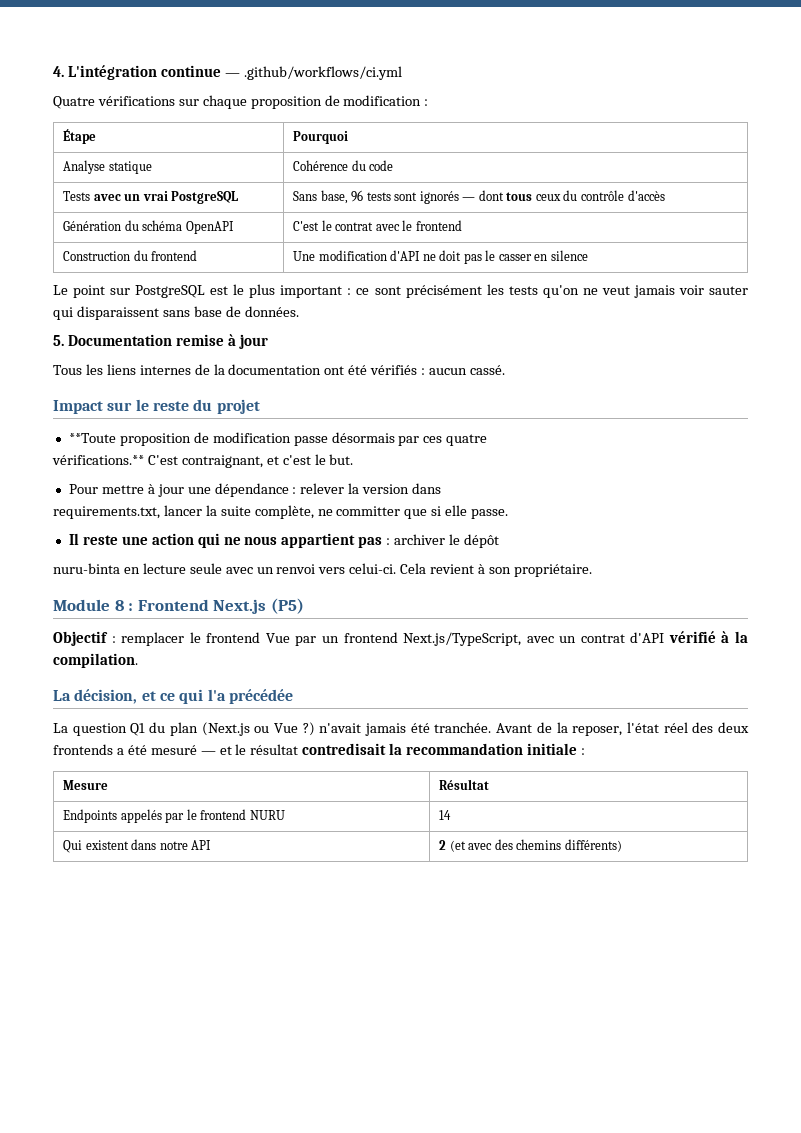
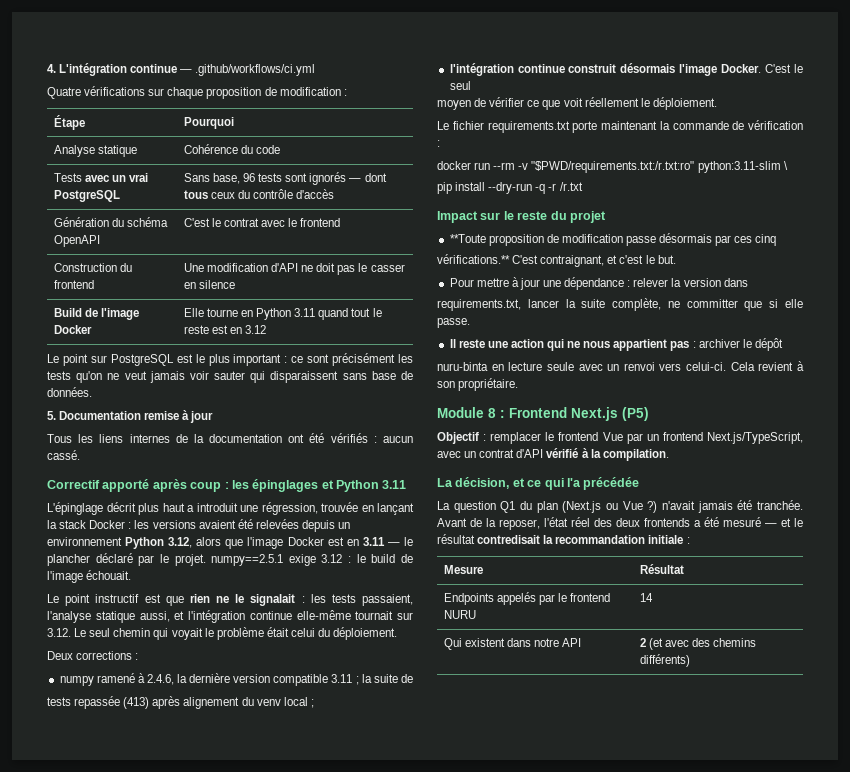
(588, 255) none -> [53,308,140,320] [53,325,92,334] [183,308,382,320] [183,325,267,334] // Build de l'image Docker | Elle tourne en Python 3.11 quand tout le reste est en 3.12
(505, 370) none -> [47,479,407,492] [47,502,414,515] [47,519,351,532] [47,537,413,549] [47,553,413,566] [47,570,132,583] [47,594,414,606] [47,610,413,623] [47,627,398,640] [47,651,139,660] [59,673,413,686] [47,696,314,709] [449,63,803,76] [449,81,471,90] [437,97,717,110] [437,120,803,133] [437,140,440,147] [437,161,788,173] [437,182,583,194] // Correctif apporté après coup : les épinglages et Python 3.11 // L'épinglage décrit plus haut a introduit une régression, trouvée en lançant la stack Docker : les versions avaient été relevées depuis un environnement Python 3.12, alors que l'image Docker est en 3.11 — le plancher déclaré par le projet. numpy==2.5.1 exige 3.12 : le build de l'image échouait. // Le point instructif est que rien ne le signalait : les tests passaient, l'analyse statique aussi, et l'intégration continue elle-même tournait sur 3.12. Le seul chemin qui voyait le problème était celui du déploiement. // Deux corrections : // numpy ramené à 2.4.6, la dernière version compatible 3.11 ; la suite de // tests repassée (413) après alignement du venv local ; // l'intégration continue construit désormais l'image Docker. C'est le seul // moyen de vérifier ce que voit réellement le déploiement. // Le fichier requirements.txt porte maintenant la commande de vérification : // docker run --rm -v "$PWD/requirements.txt:/r.txt:ro" python:3.11-slim \ // pip install --dry-run -q -r /r.txt
[446,434,488,446] quatre -> [755,234,777,246] cinq

